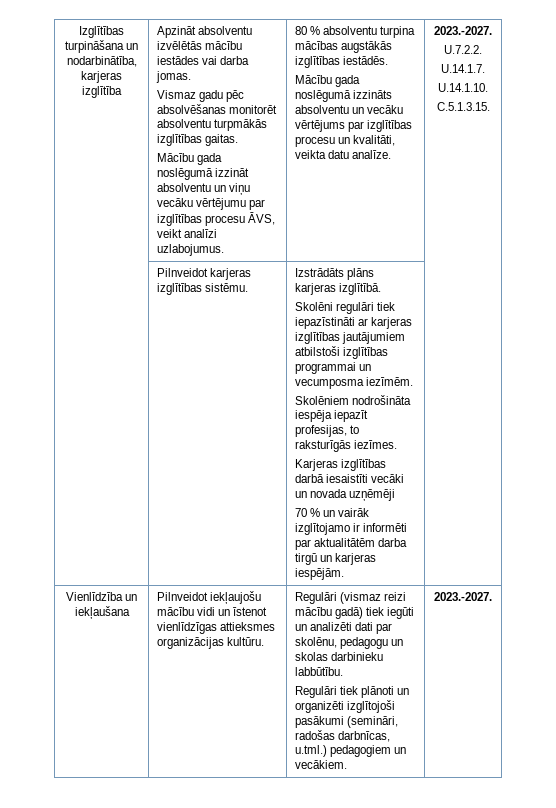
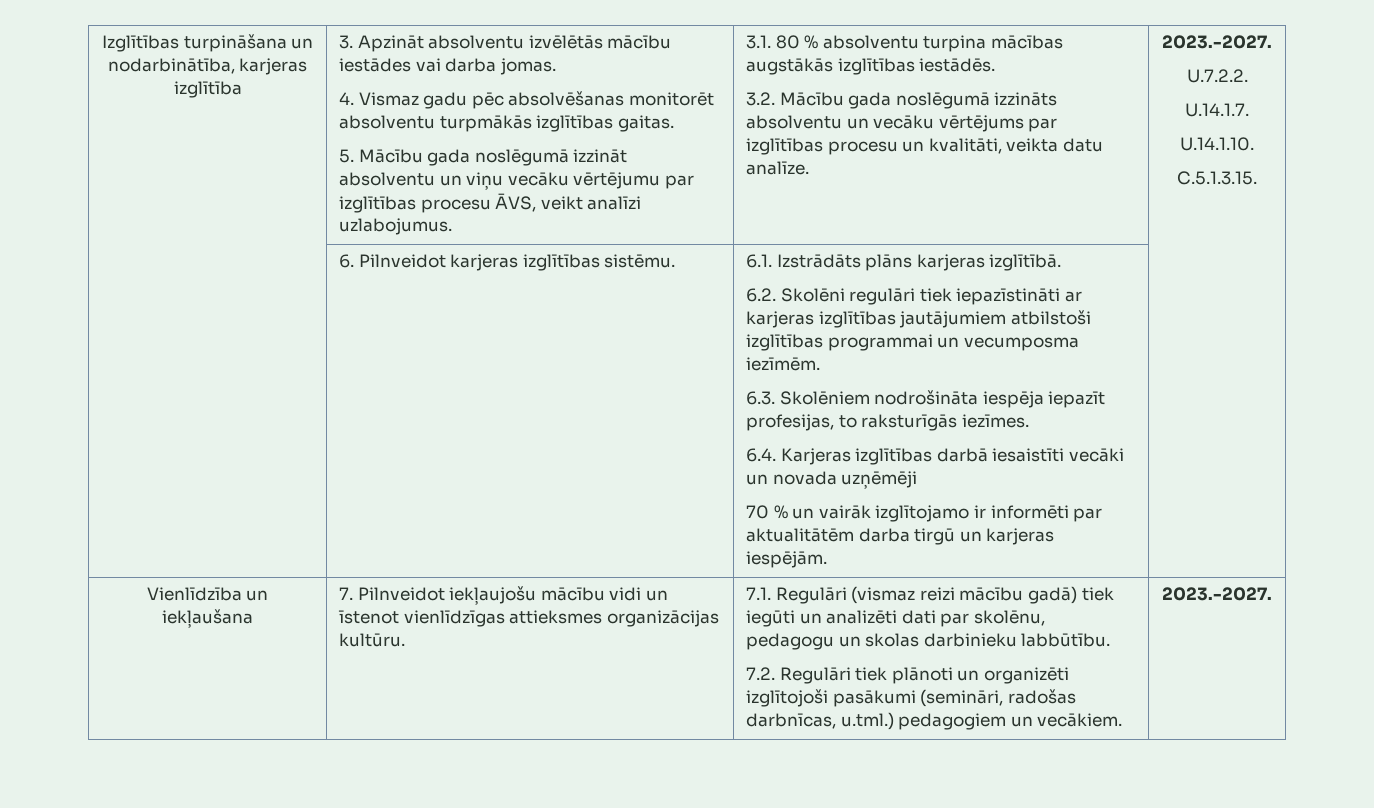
(122, 92) none -> [338,35,353,49] 3.
(191, 77) none -> [338,92,354,105] 4.
(238, 140) none -> [338,149,354,163] 5.
(224, 250) none -> [745,35,771,49] 3.1.
(388, 60) none -> [745,92,775,106] 3.2.
(490, 106) none -> [338,254,354,268] 6.
(248, 287) none -> [745,254,772,268] 6.1.
(381, 289) none -> [745,288,776,302] 6.2.
(413, 381) none -> [745,391,775,405] 6.3.
(397, 444) none -> [745,448,776,462] 6.4.
(130, 612) none -> [338,587,353,600] 7.
(264, 641) none -> [745,587,771,600] 7.1.
(343, 671) none -> [745,667,775,680] 7.2.

